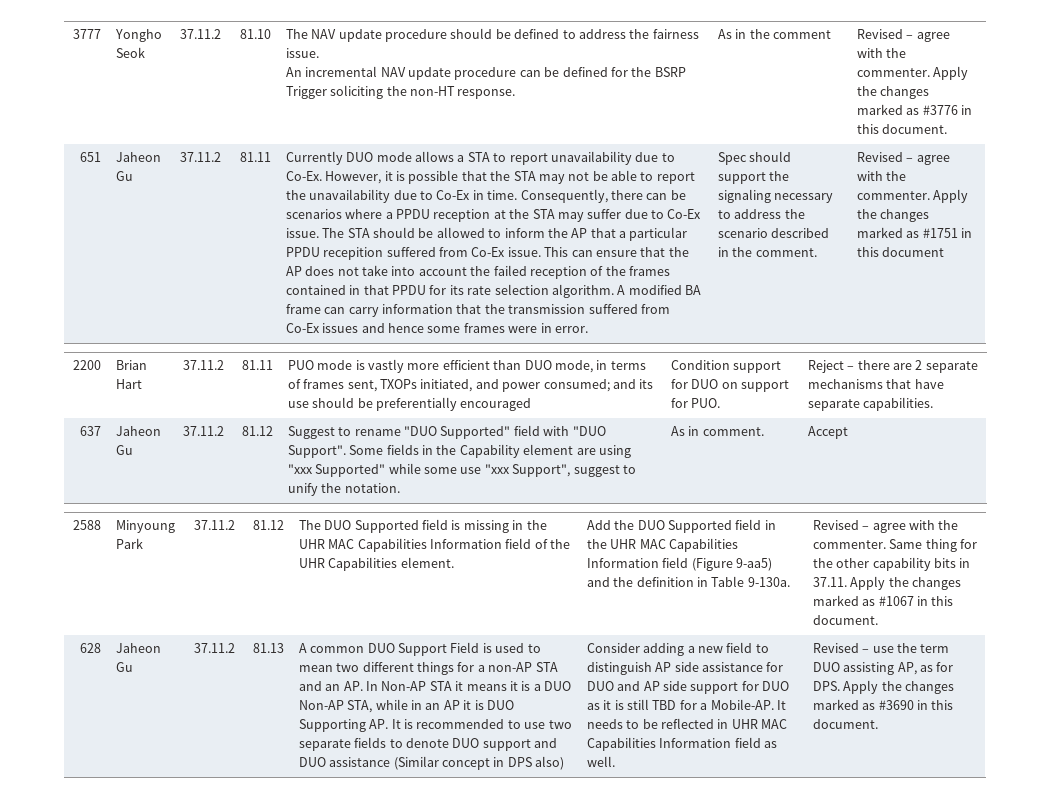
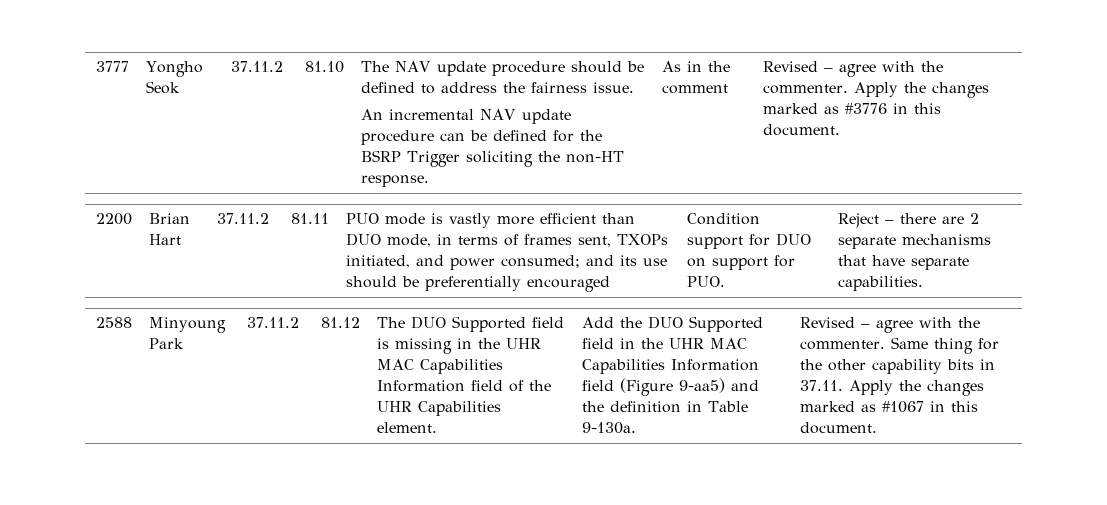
[80,152,102,162] [115,152,161,162] [115,171,133,181] [179,152,221,162] [240,152,272,162] [285,151,675,165] [285,170,695,184] [285,189,686,203] [285,209,702,222] [285,227,688,241] [285,247,689,260] [285,265,671,279] [285,284,702,298] [285,304,670,317] [285,323,588,333] [717,151,792,165] [717,171,790,184] [717,189,834,203] [717,209,805,219] [717,228,830,238] [717,247,817,257] [856,152,950,165] [856,171,907,181] [856,189,969,203] [856,209,930,222] [856,227,973,238] [856,247,945,257] // 651 | Jaheon Gu | 37.11.2 | 81.11 | Currently DUO mode allows a STA to report unavailability due to Co-Ex. However, it is possible that the STA may not be able to report the unavailability due to Co-Ex in time. Consequently, there can be scenarios where a PPDU reception at the STA may suffer due to Co-Ex issue. The STA should be allowed to inform the AP that a particular PPDU recepition suffered from Co-Ex issue. This can ensure that the AP does not take into account the failed reception of the frames contained in that PPDU for its rate selection algorithm. A modified BA frame can carry information that the transmission suffered from Co-Ex issues and hence some frames were in error. | Spec should support the signaling necessary to address the scenario described in the comment. | Revised – agree with the commenter. Apply the changes marked as #1751 in this document -> (841, 130) none
[80,426,102,436] [115,426,161,436] [115,445,133,455] [182,426,224,436] [242,426,274,436] [287,425,606,439] [287,444,631,458] [287,463,636,477] [287,483,400,496] [670,426,764,436] [807,426,848,439] // 637 | Jaheon Gu | 37.11.2 | 81.12 | Suggest to rename "DUO Supported" field with "DUO Support". Some fields in the Capability element are using "xxx Supported" while some use "xxx Support", suggest to unify the notation. | As in comment. | Accept -> (924, 283) none
[80,643,102,653] [115,643,161,653] [115,662,133,672] [193,643,235,653] [253,643,285,653] [298,642,541,656] [298,662,558,675] [298,681,572,691] [298,699,514,713] [298,719,572,732] [298,737,558,751] [298,756,565,770] [586,642,769,656] [586,662,784,675] [586,681,790,694] [586,699,786,710] [586,718,788,729] [586,737,778,751] [586,756,615,767] [812,643,950,653] [812,662,954,675] [812,680,955,694] [812,699,954,710] [812,719,878,729] // 628 | Jaheon Gu | 37.11.2 | 81.13 | A common DUO Support Field is used to mean two different things for a non-AP STA and an AP. In Non-AP STA it means it is a DUO Non-AP STA, while in an AP it is DUO Supporting AP. It is recommended to use two separate fields to denote DUO support and DUO assistance (Similar concept in DPS also) | Consider adding a new field to distinguish AP side assistance for DUO and AP side support for DUO as it is still TBD for a Mobile-AP. It needs to be reflected in UHR MAC Capabilities Information field as well. | Revised – use the term DUO assisting AP, as for DPS. Apply the changes marked as #3690 in this document. -> (878, 428) none

